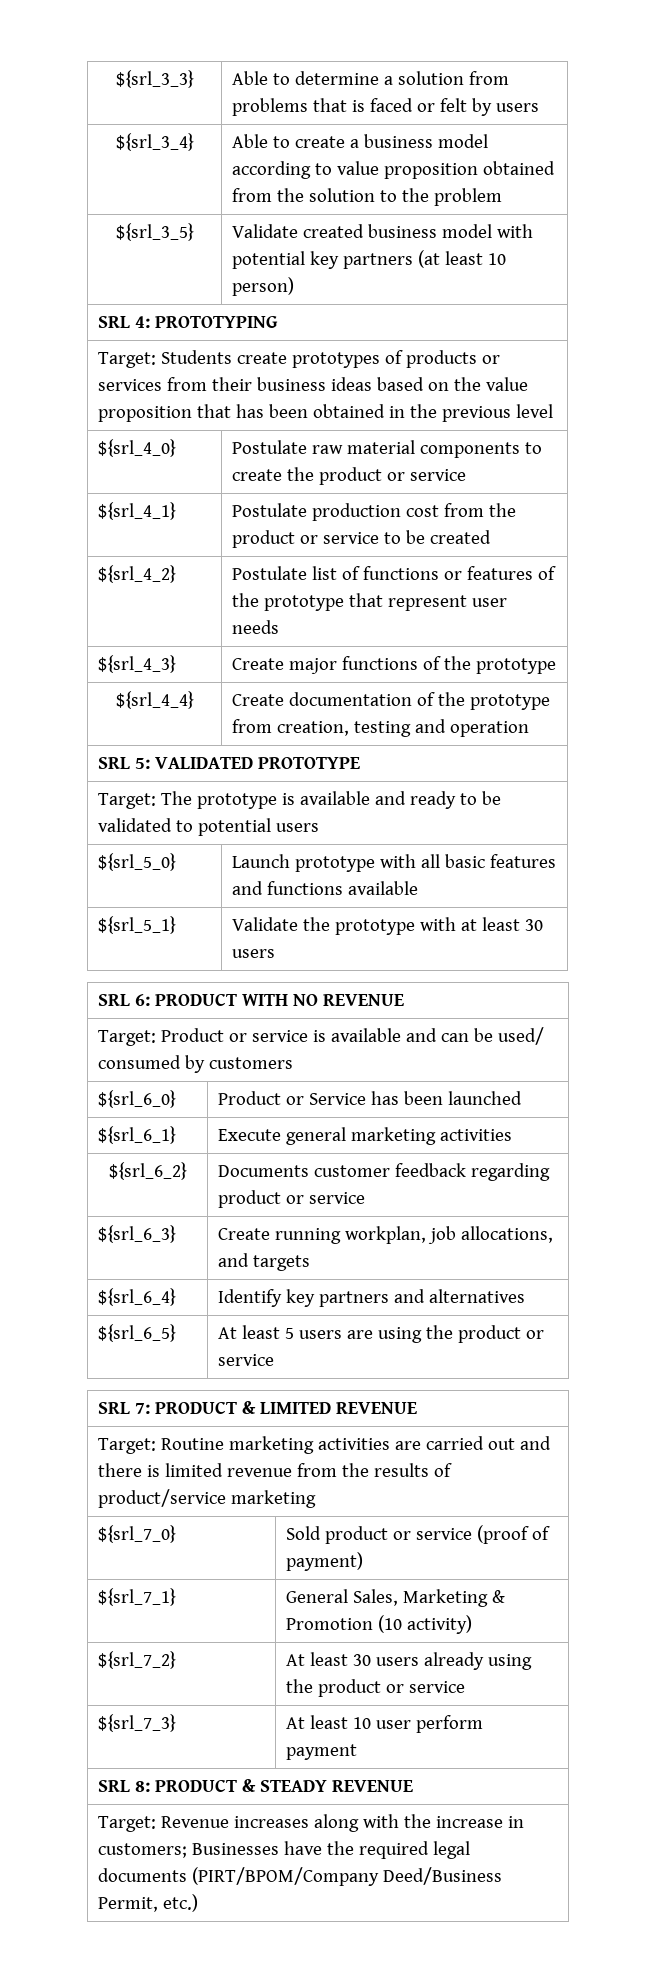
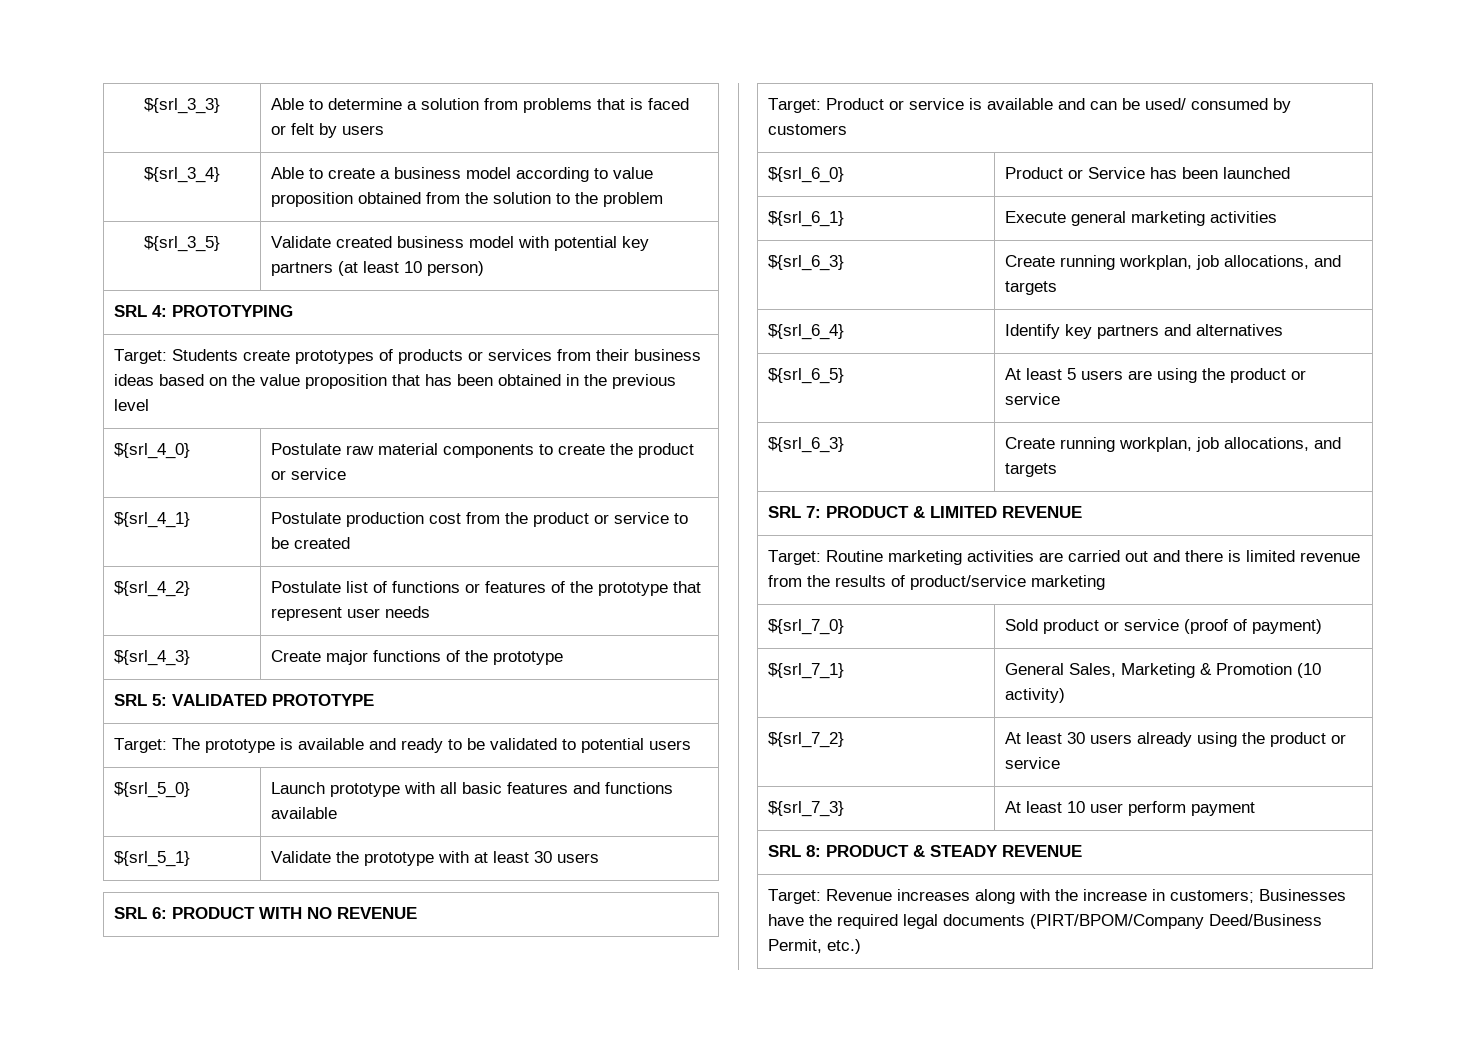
[115,691,194,709] [232,692,551,710] [232,719,530,737] // ${srl_4_4} | Create documentation of the prototype from creation, testing and operation -> (564, 658) none
[108,1162,187,1180] [218,1163,551,1181] [218,1190,366,1208] // ${srl_6_2} | Documents customer feedback regarding product or service -> (1278, 217) none
(275, 1360) none -> [768,437,845,453] [1005,437,1342,452] [1005,463,1058,477] // ${srl_6_3} | Create running workplan, job allocations, and targets

